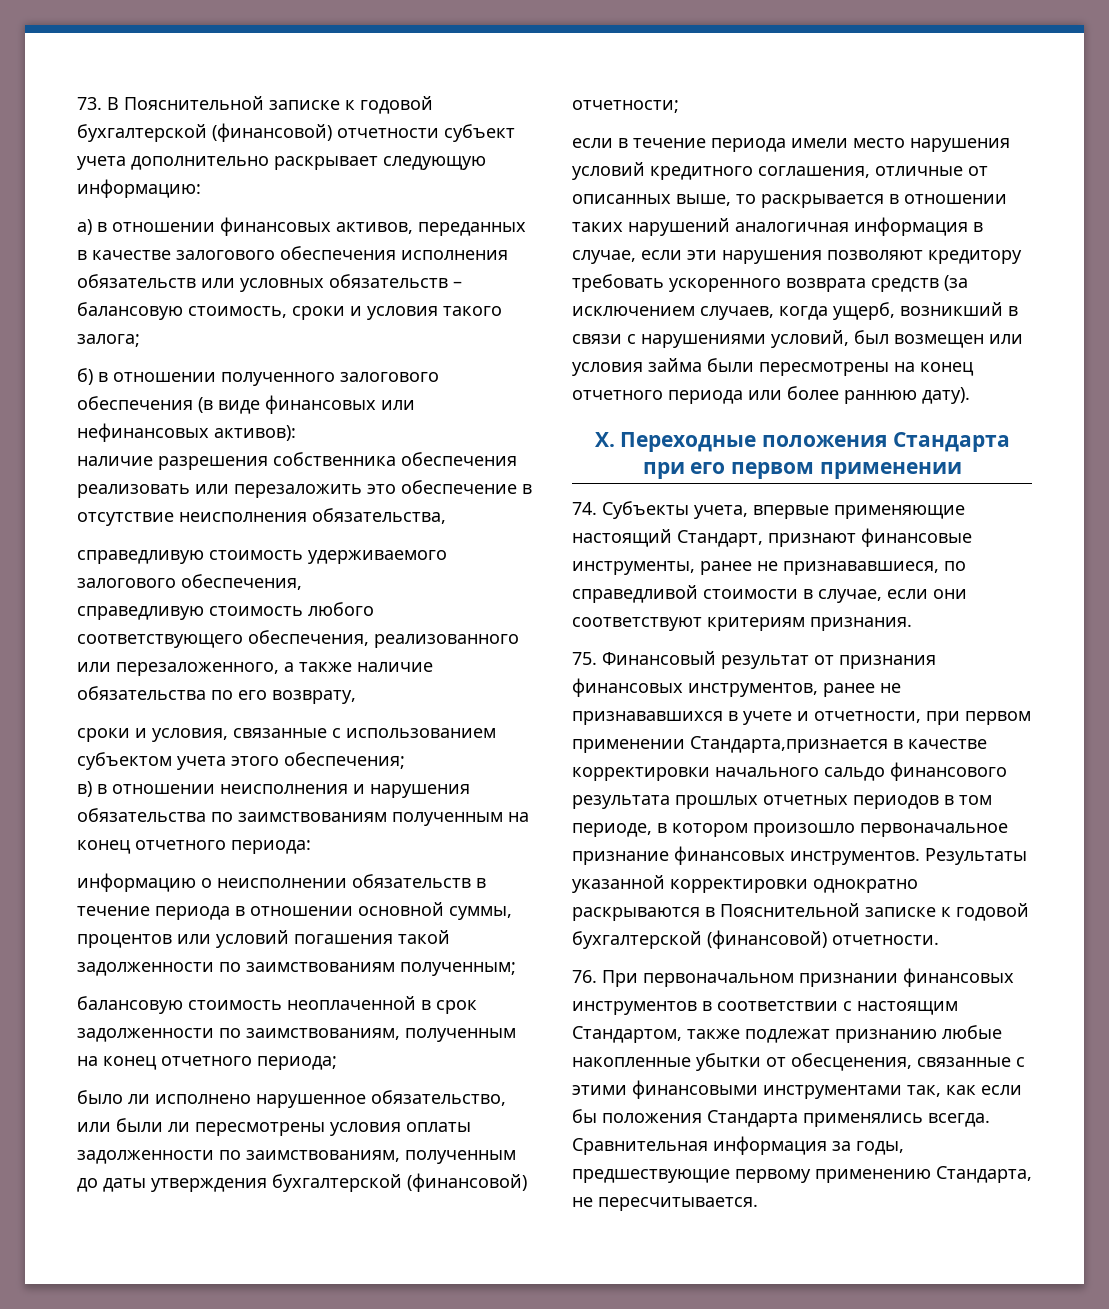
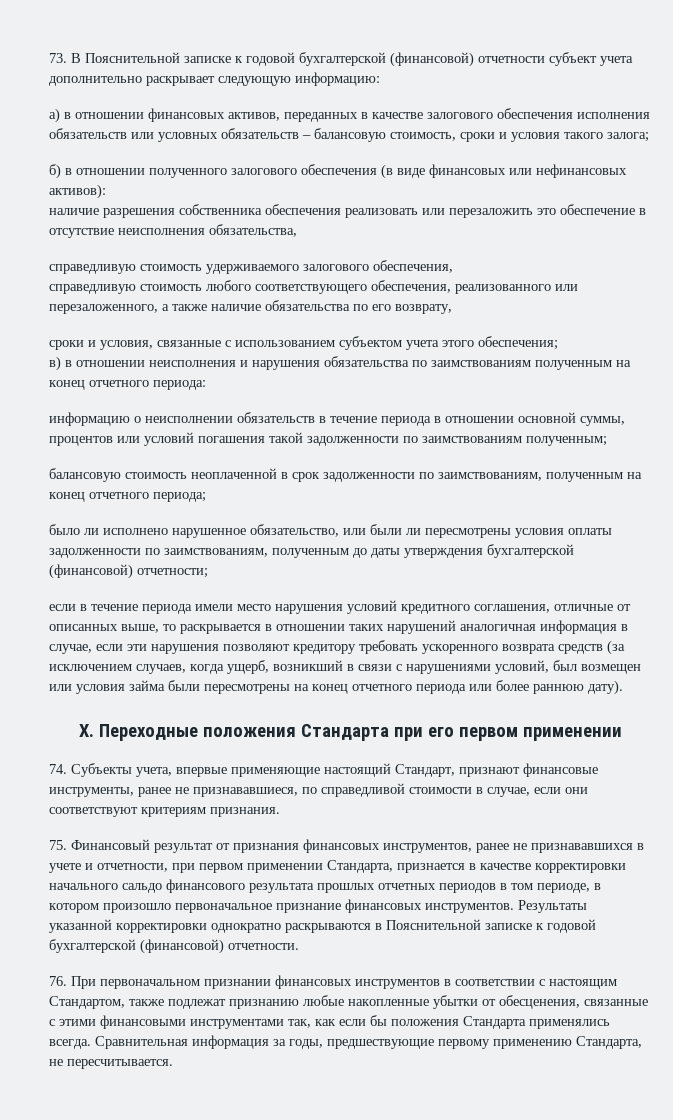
[690,736,888,753] Стандарта,признается -> [327,860,465,873] Стандарта, признается

